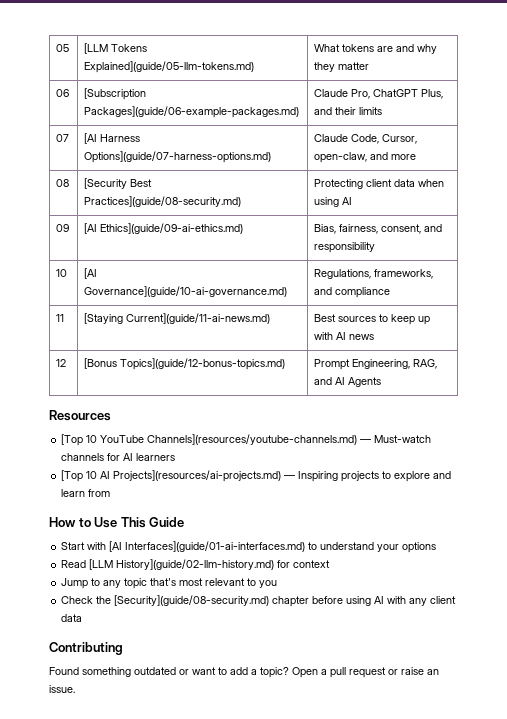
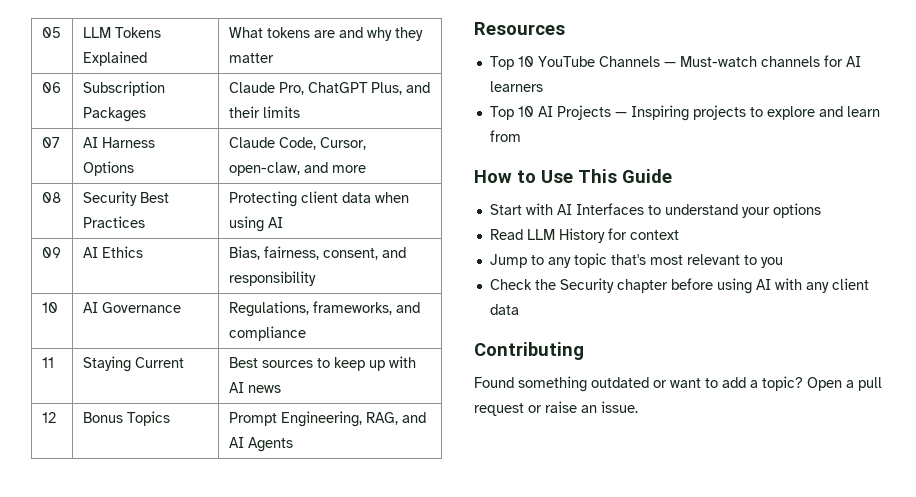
[84,43,148,54] [84,61,255,73] [LLM Tokens Explained](guide/05-llm-tokens.md) -> [82,27,161,38] [82,51,147,66] LLM Tokens Explained
[84,88,147,100] [84,106,300,118] [Subscription Packages](guide/06-example-packages.md) -> [82,81,165,96] [82,107,146,122] Subscription Packages
[84,133,141,144] [84,151,272,163] [AI Harness Options](guide/07-harness-options.md) -> [82,137,155,148] [82,161,134,176] AI Harness Options
[84,178,153,189] [84,196,242,207] [Security Best Practices](guide/08-security.md) -> [82,191,169,206] [82,216,145,228] Security Best Practices
[84,223,244,234] [AI Ethics](guide/09-ai-ethics.md) -> [82,246,143,258] AI Ethics
[84,268,98,279] [84,286,288,297] [AI Governance](guide/10-ai-governance.md) -> [82,302,181,313] AI Governance
[84,313,271,324] [Staying Current](guide/11-ai-news.md) -> [82,356,184,372] Staying Current
[84,358,286,370] [Bonus Topics](guide/12-bonus-topics.md) -> [82,411,170,426] Bonus Topics
[61,434,84,446] [Top -> [489,56,514,70] Top
[147,434,358,445] Channels](resources/youtube-channels.md) -> [598,56,660,67] Channels
[61,470,84,482] [Top -> [489,106,514,120] Top
[113,470,282,482] Projects](resources/ai-projects.md) -> [556,105,611,120] Projects
[109,541,306,552] [AI Interfaces](guide/01-ai-interfaces.md) -> [556,203,644,215] AI Interfaces
[89,559,275,570] [LLM History](guide/02-llm-history.md) -> [526,228,605,243] LLM History
[114,595,270,606] [Security](guide/08-security.md) -> [559,278,614,293] Security

